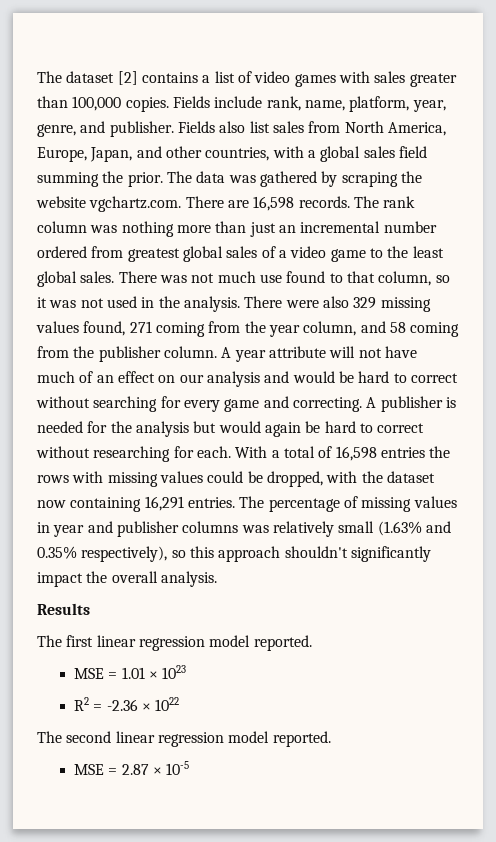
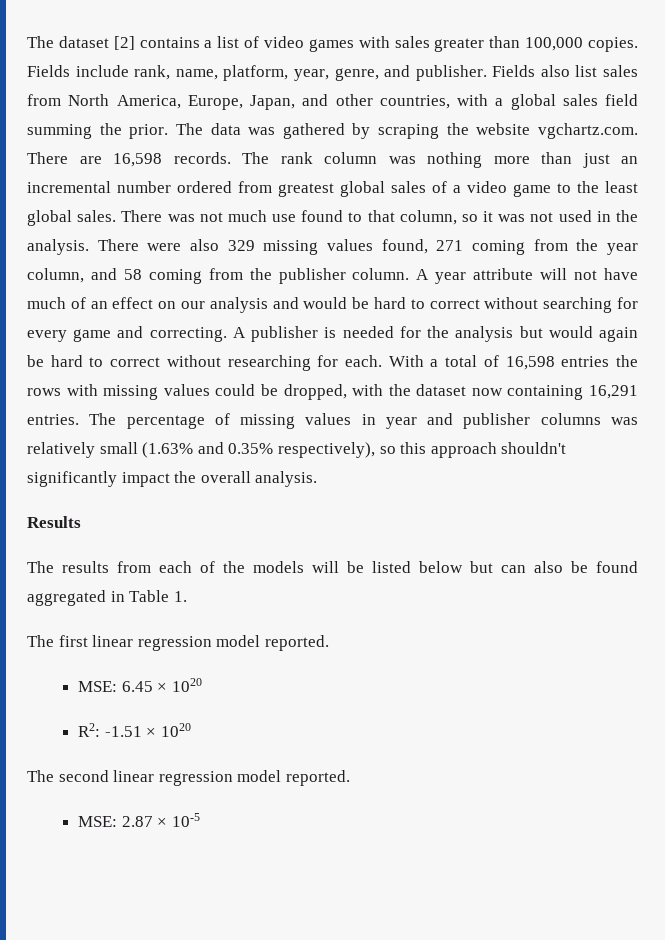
(90, 609) none -> [27,561,638,573] [27,590,187,606] // The results from each of the models will be listed below but can also be found aggregated in Table 1.
[73,665,187,679] [73,697,180,711] MSE = 1.01 × 1023 // R2 = -2.36 × 1022 -> [78,678,202,692] [78,723,191,737] MSE: 6.45 × 1020 // R2: -1.51 × 1020
[73,764,118,775] MSE = -> [78,816,118,827] MSE:

